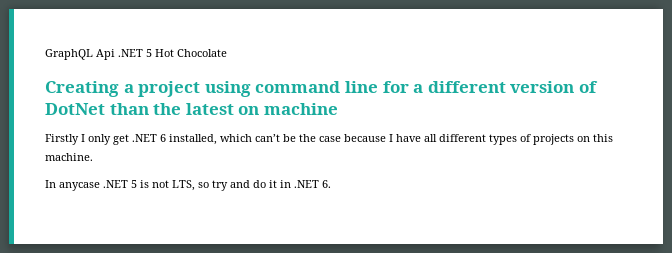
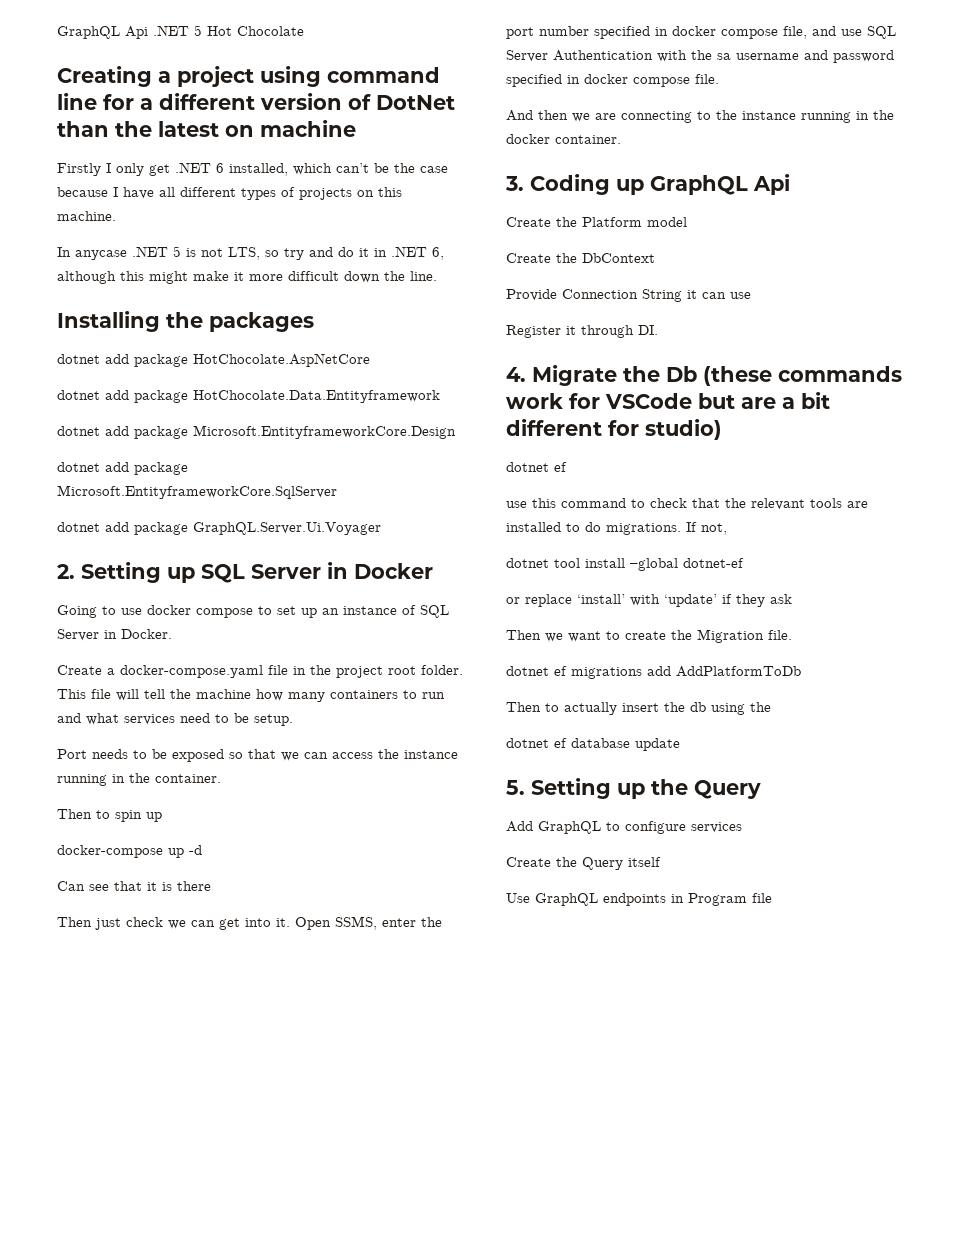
[322,180,331,188] 6. -> [432,247,444,260] [57,271,437,284] [57,311,314,332] [57,353,370,367] [57,390,440,403] [57,425,456,439] [57,462,188,475] [57,485,337,499] [57,522,381,535] [57,562,433,583] [57,605,449,618] [57,629,172,641] [57,665,463,678] [57,689,445,702] [57,713,293,726] [57,749,458,762] [57,773,221,786] [57,809,162,822] [57,845,202,858] [57,881,211,891] [57,916,442,930] [506,26,896,39] [506,50,894,63] [506,74,719,87] [506,110,894,123] [506,134,621,144] [505,174,790,195] [506,217,687,227] [506,253,655,263] [506,289,751,302] [506,325,658,338] [506,365,902,386] [506,392,830,409] [506,419,722,440] [506,462,567,472] [506,498,868,510] [506,522,727,535] [506,558,744,571] [506,594,792,607] [506,629,792,643] [506,666,801,679] [506,702,771,715] [506,738,680,751] [506,778,761,799] [506,821,742,834] [506,857,661,870] [506,893,772,906] 6, although this might make it more difficult down the line. // Installing the packages // dotnet add package HotChocolate.AspNetCore // dotnet add package HotChocolate.Data.Entityframework // dotnet add package Microsoft.EntityframeworkCore.Design // dotnet add package Microsoft.EntityframeworkCore.SqlServer // dotnet add package GraphQL.Server.Ui.Voyager // 2. Setting up SQL Server in Docker // Going to use docker compose to set up an instance of SQL Server in Docker. // Create a docker-compose.yaml file in the project root folder. This file will tell the machine how many containers to run and what services need to be setup. // Port needs to be exposed so that we can access the instance running in the container. // Then to spin up // docker-compose up -d // Can see that it is there // Then just check we can get into it. Open SSMS, enter the port number specified in docker compose file, and use SQL Server Authentication with the sa username and password specified in docker compose file. // And then we are connecting to the instance running in the docker container. // 3. Coding up GraphQL Api // Create the Platform model // Create the DbContext // Provide Connection String it can use // Register it through DI. // 4. Migrate the Db (these commands work for VSCode but are a bit different for studio) // dotnet ef // use this command to check that the relevant tools are installed to do migrations. If not, // dotnet tool install –global dotnet-ef // or replace ‘install’ with ‘update’ if they ask // Then we want to create the Migration file. // dotnet ef migrations add AddPlatformToDb // Then to actually insert the db using the // dotnet ef database update // 5. Setting up the Query // Add GraphQL to configure services // Create the Query itself // Use GraphQL endpoints in Program file

